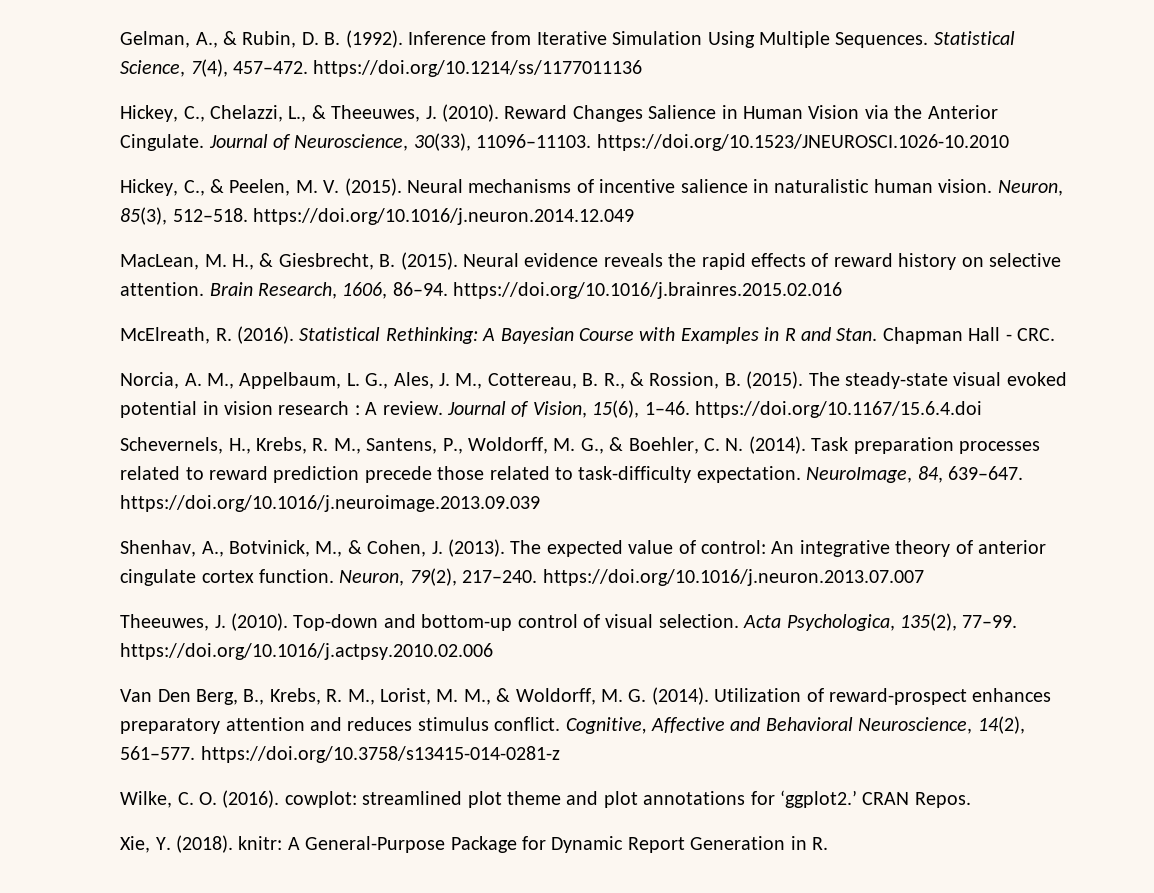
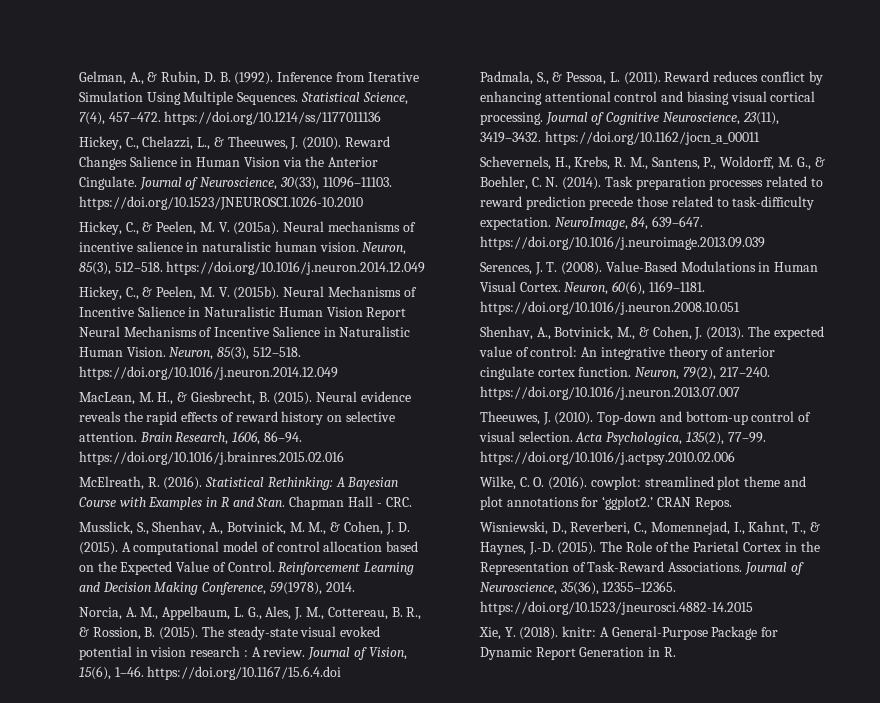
[344,178,402,196] (2015). -> [233,222,280,235] (2015a).
(634, 216) none -> [78,286,417,300] [78,306,407,320] [78,326,411,337] [78,347,301,360] [78,366,338,380] // Hickey, C., & Peelen, M. V. (2015b). Neural Mechanisms of Incentive Salience in Naturalistic Human Vision Report Neural Mechanisms of Incentive Salience in Naturalistic Human Vision. Neuron, 85(3), 512–518. https://doi.org/10.1016/j.neuron.2014.12.049
(1055, 334) none -> [78,521,410,535] [78,541,419,555] [78,561,415,575] [78,582,355,595] // Musslick, S., Shenhav, A., Botvinick, M. M., & Cohen, J. D. (2015). A computational model of control allocation based on the Expected Value of Control. Reinforcement Learning and Decision Making Conference, 59(1978), 2014.
(982, 409) none -> [479,71,823,85] [479,91,816,105] [479,112,779,125] [479,131,760,145] // Padmala, S., & Pessoa, L. (2011). Reward reduces conflict by enhancing attentional control and biasing visual cortical processing. Journal of Cognitive Neuroscience, 23(11), 3419–3432. https://doi.org/10.1162/jocn_a_00011
(541, 503) none -> [479,261,819,275] [479,281,705,295] [479,301,740,315] // Serences, J. T. (2008). Value-Based Modulations in Human Visual Cortex. Neuron, 60(6), 1169–1181. https://doi.org/10.1016/j.neuron.2008.10.051
[120,687,1052,705] [120,716,1025,734] [120,746,560,763] // Van Den Berg, B., Krebs, R. M., Lorist, M. M., & Woldorff, M. G. (2014). Utilization of reward-prospect enhances preparatory attention and reduces stimulus conflict. Cognitive, Affective and Behavioral Neuroscience, 14(2), 561–577. https://doi.org/10.3758/s13415-014-0281-z -> (735, 458) none
(971, 800) none -> [479,521,820,535] [479,541,820,555] [479,561,804,575] [479,581,677,595] [479,601,753,615] // Wisniewski, D., Reverberi, C., Momennejad, I., Kahnt, T., & Haynes, J.-D. (2015). The Role of the Parietal Cortex in the Representation of Task-Reward Associations. Journal of Neuroscience, 35(36), 12355–12365. https://doi.org/10.1523/jneurosci.4882-14.2015

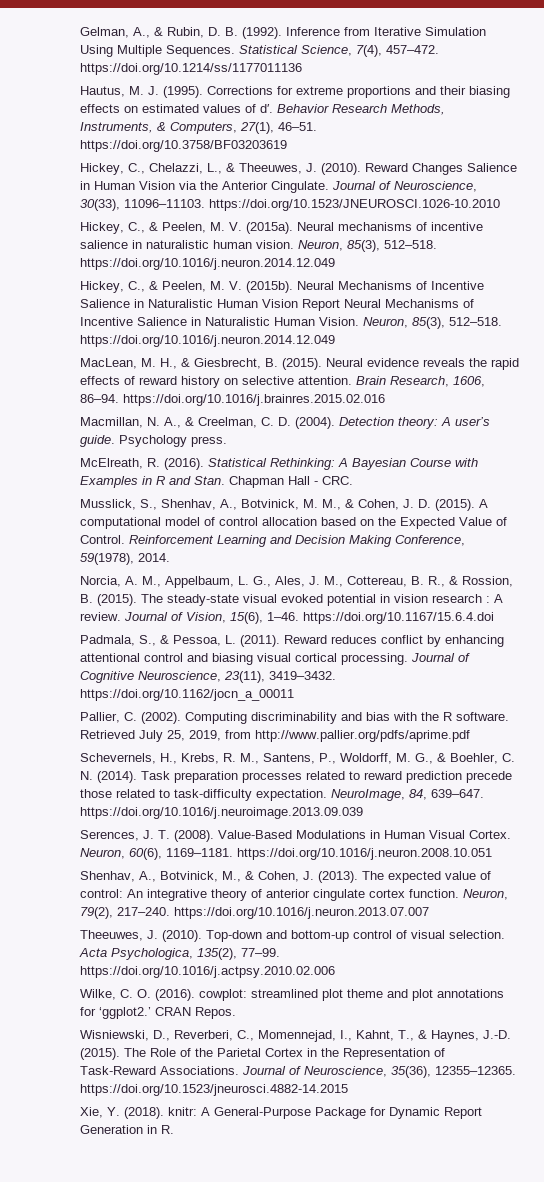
(382, 118) none -> [79,86,510,98] [79,104,445,115] [79,122,317,134] [79,140,287,152] // Hautus, M. J. (1995). Corrections for extreme proportions and their biasing effects on estimated values of d′. Behavior Research Methods, Instruments, & Computers, 27(1), 46–51. https://doi.org/10.3758/BF03203619
(344, 458) none -> [79,417,490,429] [79,435,227,447] // Macmillan, N. A., & Creelman, C. D. (2004). Detection theory: A user’s guide. Psychology press.
(760, 138) none -> [79,712,509,724] [79,730,470,742] // Pallier, C. (2002). Computing discriminability and bias with the R software. Retrieved July 25, 2019, from http://www.pallier.org/pdfs/aprime.pdf

